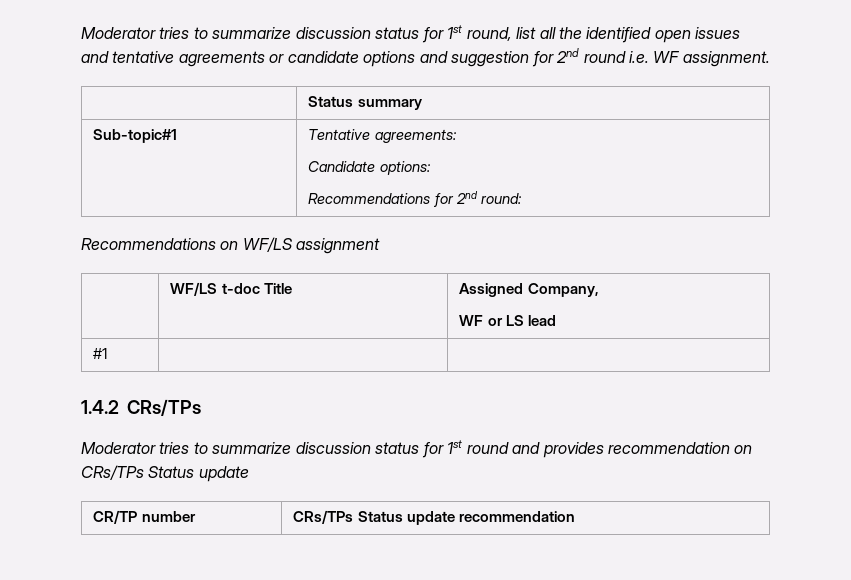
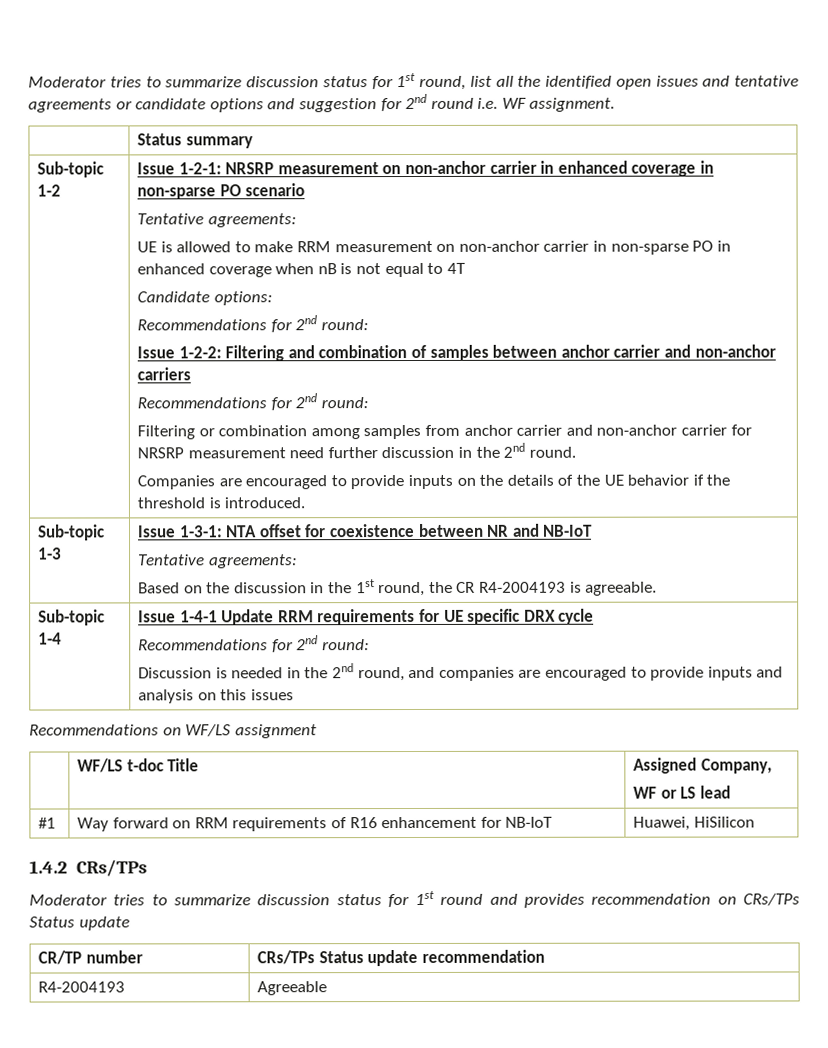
[93,129,178,143] [308,129,457,143] Sub-topic#1 | Tentative agreements: -> [37,161,105,178] [37,184,62,197] [137,160,714,177] [137,183,306,200] [137,213,297,228] [137,240,731,255] [137,262,466,278] Sub-topic 1-2 | Issue 1-2-1: NRSRP measurement on non-anchor carrier in enhanced coverage in non-sparse PO scenario // Tentative agreements: // UE is allowed to make RRM measurement on non-anchor carrier in non-sparse PO in enhanced coverage when nB is not equal to 4T
(522, 198) none -> [137,344,776,362] [137,367,192,381] [137,393,369,411] [137,424,752,440] [137,442,576,459] [137,474,731,490] [137,497,306,509] [38,524,106,541] [38,547,63,560] [138,523,594,538] [138,554,298,569] [138,579,658,597] [38,609,106,626] [38,632,63,645] [138,608,595,626] [138,635,370,653] [138,663,784,682] [138,689,294,704] // Issue 1-2-2: Filtering and combination of samples between anchor carrier and non-anchor carriers // Recommendations for 2nd round: // Filtering or combination among samples from anchor carrier and non-anchor carrier for NRSRP measurement need further discussion in the 2nd round. // Companies are encouraged to provide inputs on the details of the UE behavior if the threshold is introduced. // Sub-topic 1-3 | Issue 1-3-1: NTA offset for coexistence between NR and NB-IoT // Tentative agreements: // Based on the discussion in the 1st round, the CR R4-2004193 is agreeable. // Sub-topic 1-4 | Issue 1-4-1 Update RRM requirements for UE specific DRX cycle // Recommendations for 2nd round: // Discussion is needed in the 2nd round, and companies are encouraged to provide inputs and analysis on this issues
(108, 353) | -> [77,816,554,832] [633,816,755,831] Way forward on RRM requirements of R16 enhancement for NB-IoT | Huawei, HiSilicon
(575, 516) none -> [38,981,126,993] [257,981,328,996] // R4-2004193 | Agreeable

